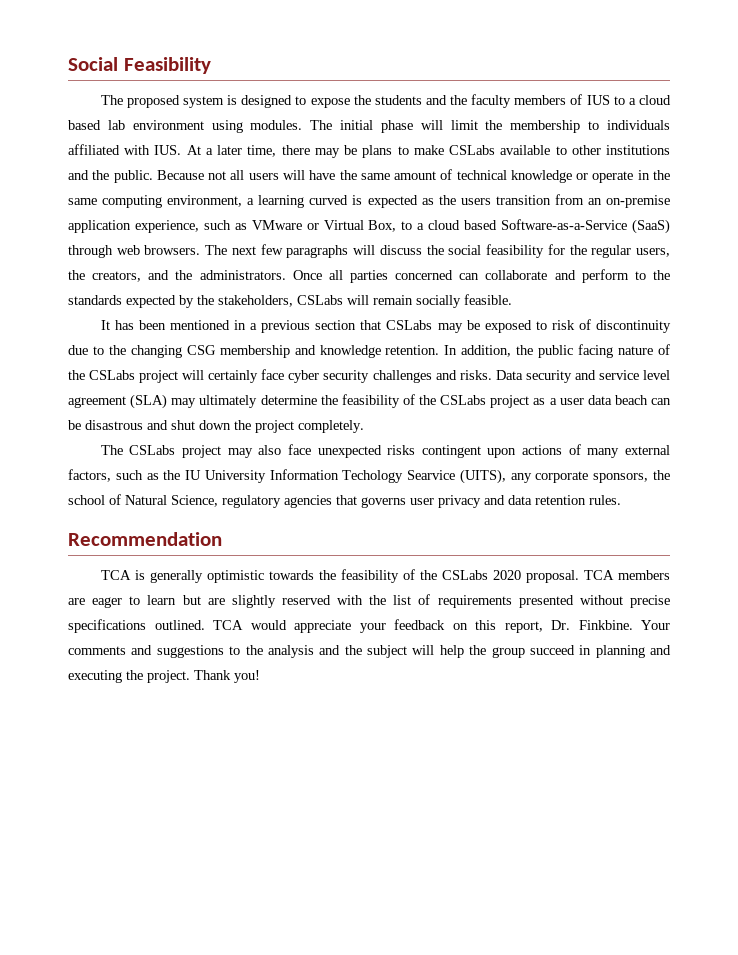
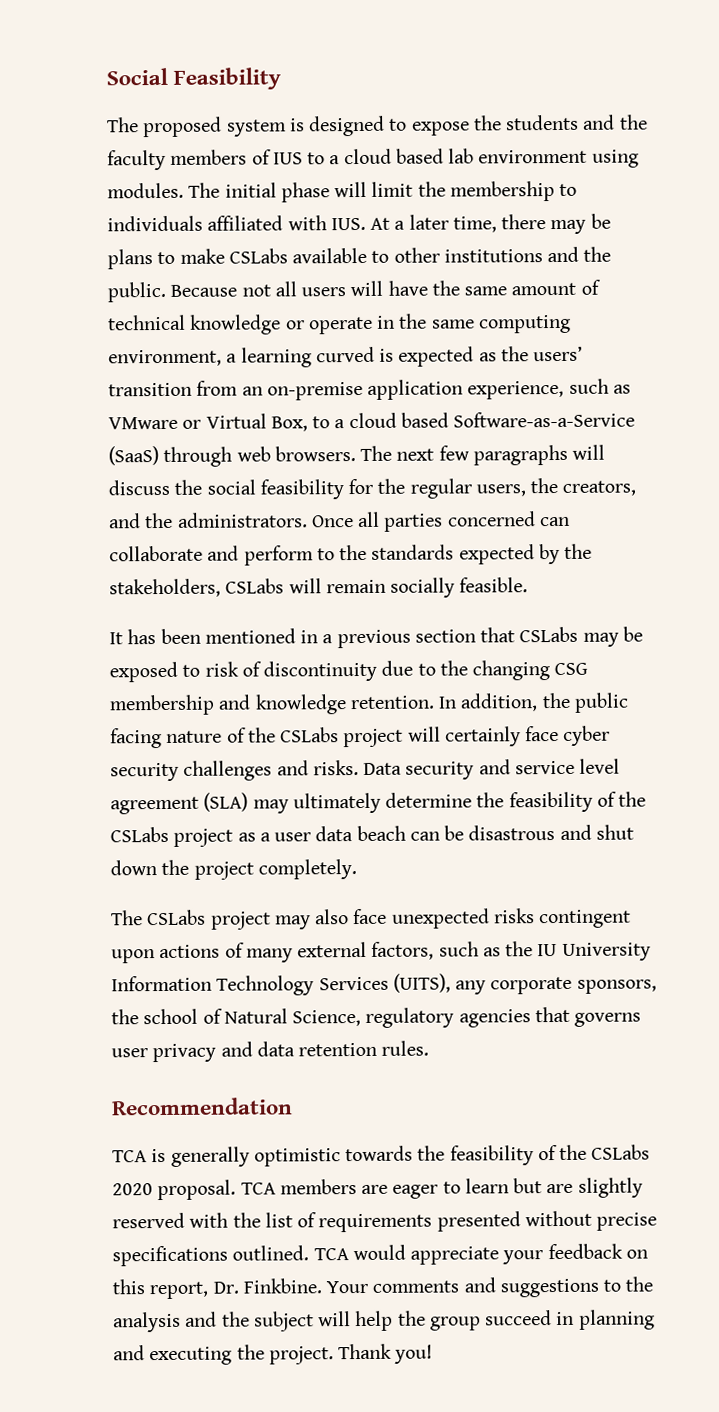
[460,198,491,205] users -> [533,345,584,362] users’
[342,470,456,483] Techology Searvice -> [216,975,389,996] Technology Services

